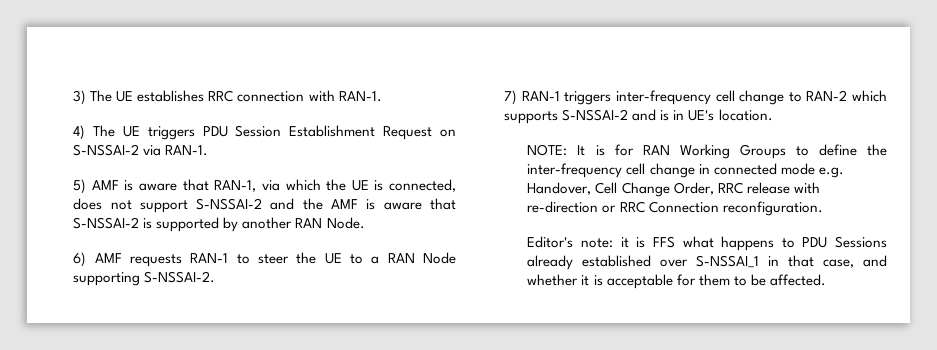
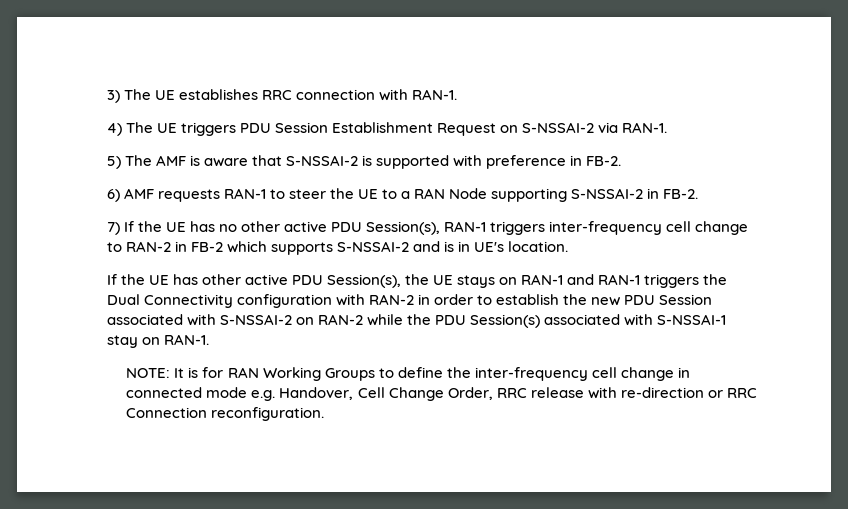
[91,179,456,192] [73,198,323,213] AMF is aware that RAN-1, via which the UE is connected, does not support S-NSSAI-2 and the -> [124,155,152,166] The
[223,217,365,232] by another RAN Node. -> [453,155,622,169] with preference in FB-2.
[144,271,216,283] [504,90,518,105] S-NSSAI-2. // 7) -> [571,188,699,199] [106,221,441,235] S-NSSAI-2 in FB-2. // 7) If the UE has no other active PDU Session(s),
(848, 95) none -> [174,241,223,252] in FB-2
(773, 115) none -> [106,274,728,288] [106,294,713,308] [106,314,727,328] [106,334,209,348] // If the UE has other active PDU Session(s), the UE stays on RAN-1 and RAN-1 triggers the Dual Connectivity configuration with RAN-2 in order to establish the new PDU Session associated with S-NSSAI-2 on RAN-2 while the PDU Session(s) associated with S-NSSAI-1 stay on RAN-1.
[527,236,887,251] [527,255,887,270] [527,274,826,289] // Editor's note: it is FFS what happens to PDU Sessions already established over S-NSSAI_1 in that case, and whether it is acceptable for them to be affected. -> (325, 414) none

